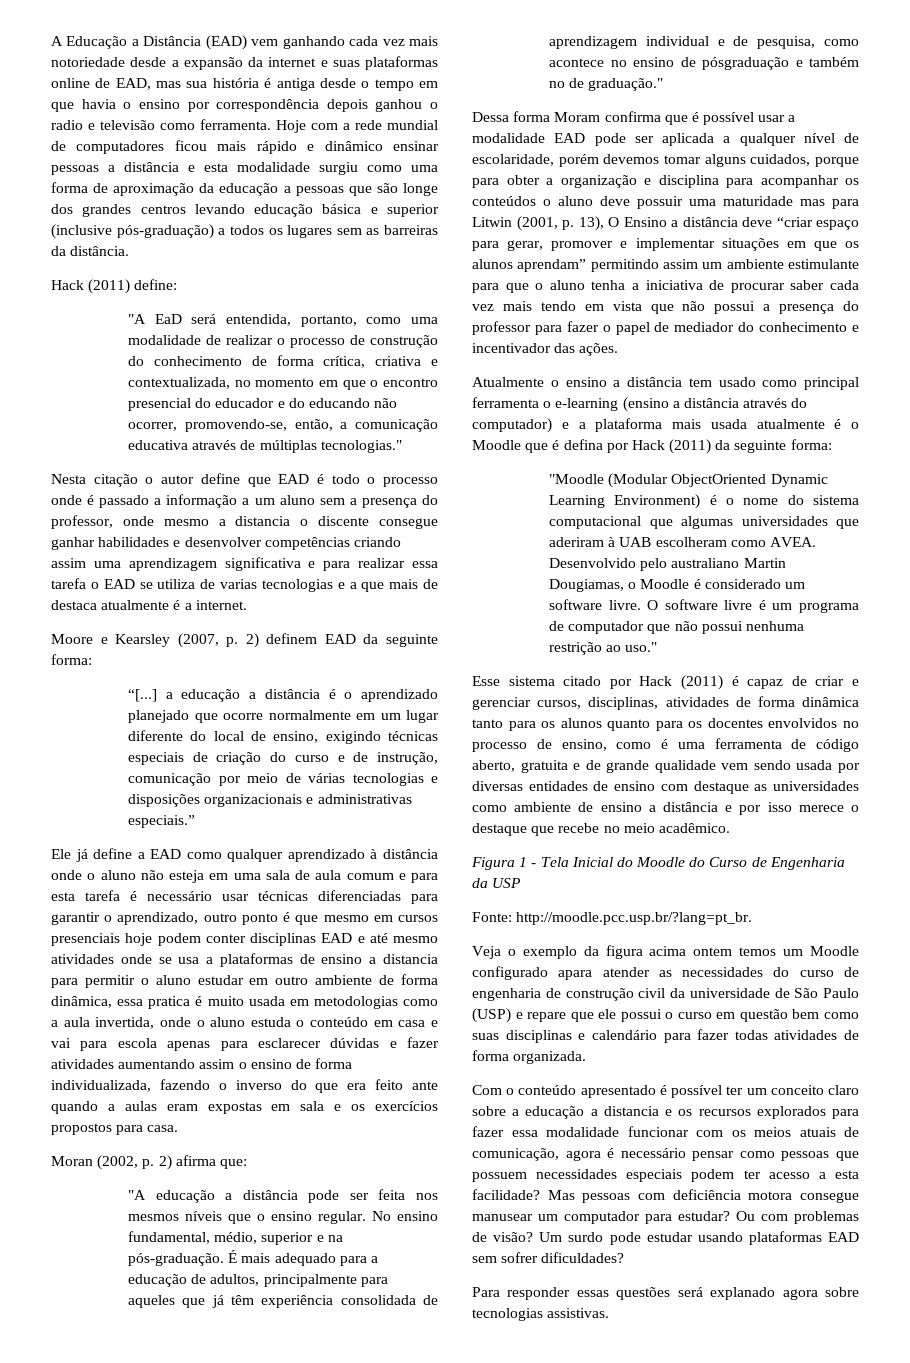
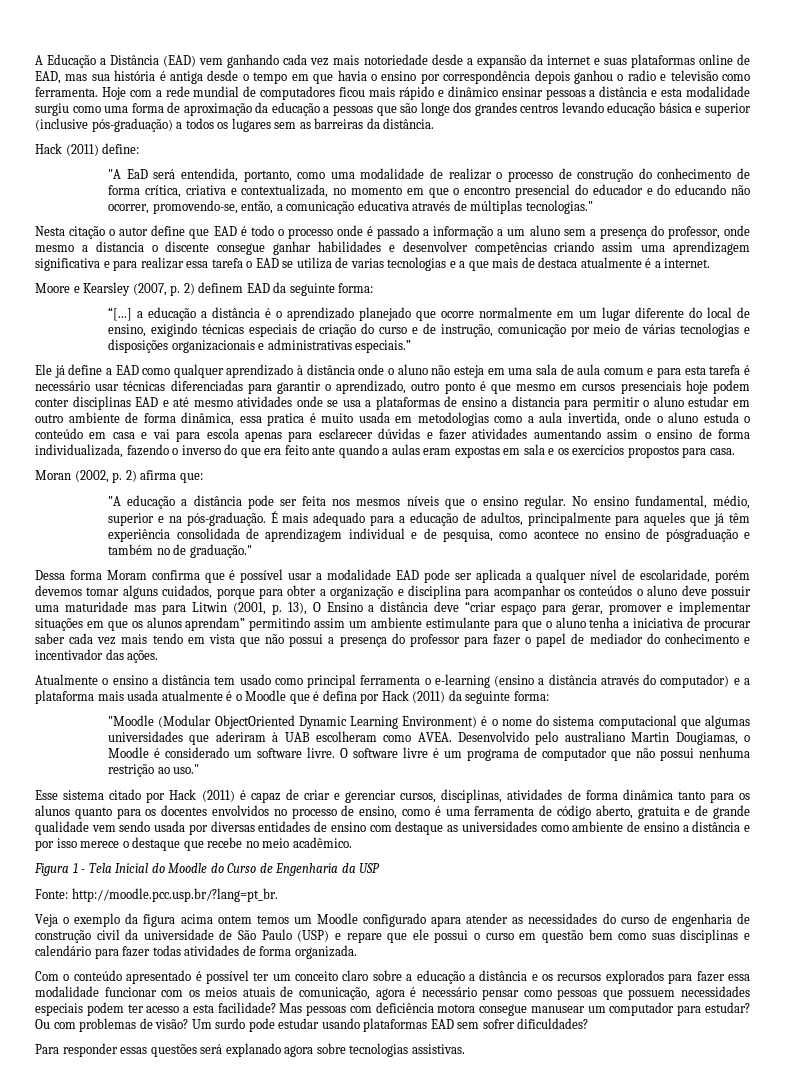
[603,1106,659,1116] distancia -> [479,970,528,981] distância

